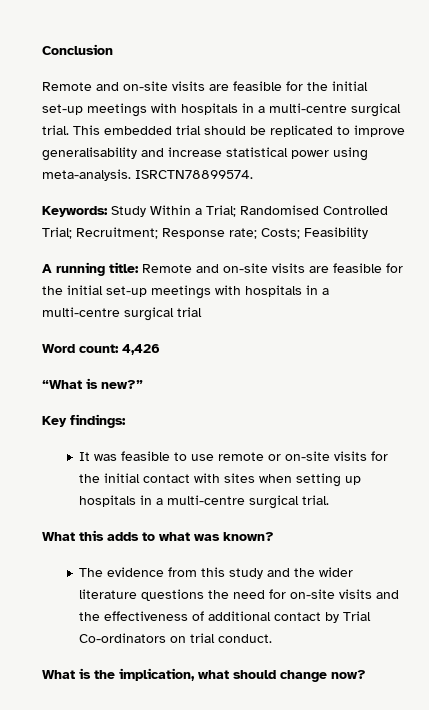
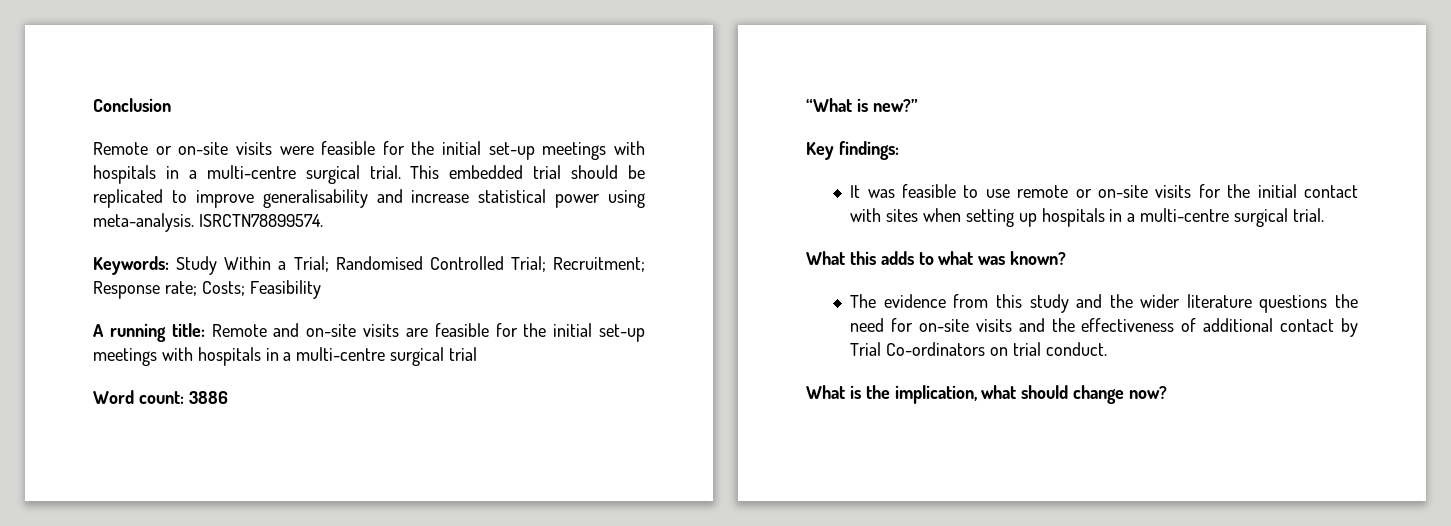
[96,81,229,91] and on-site visits are -> [155,142,314,155] or on-site visits were
[122,344,160,355] 4,426 -> [188,391,228,404] 3886

